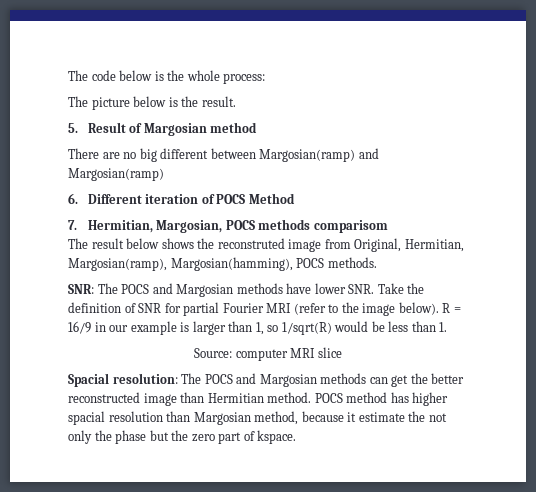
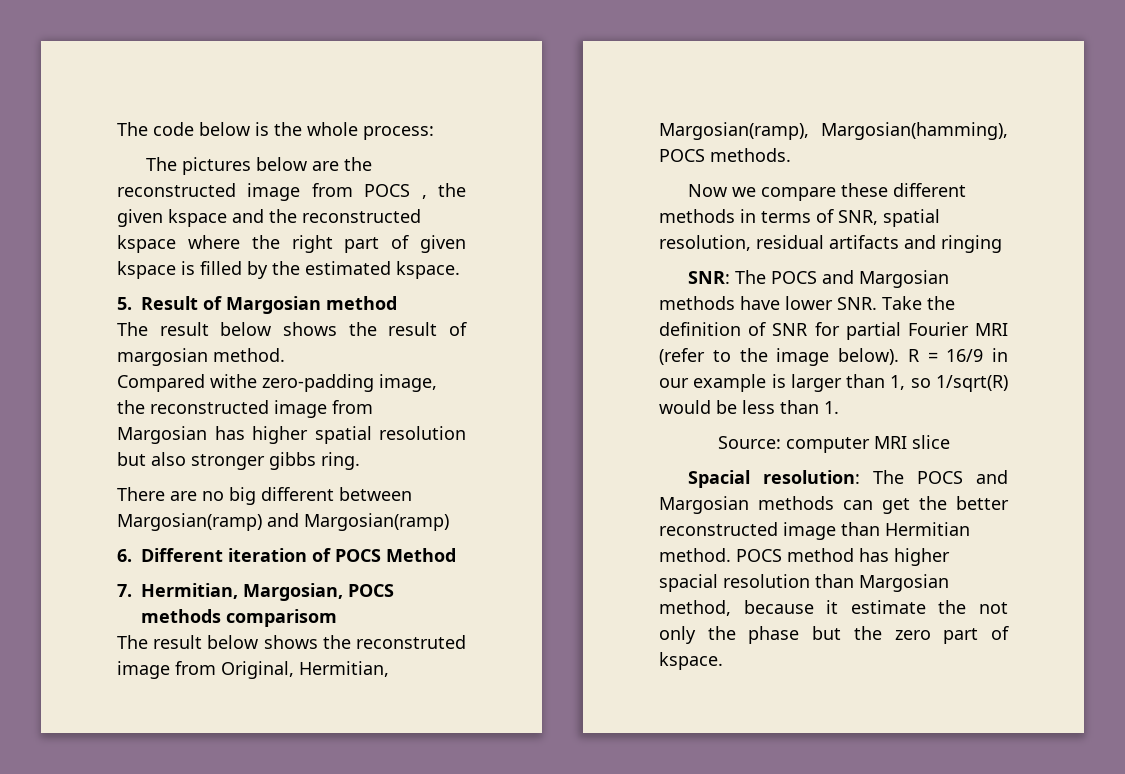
[91,96,236,110] picture below is the result. -> [182,157,373,175] [117,183,466,201] [117,209,421,227] [117,235,466,253] [117,261,460,279] pictures below are the reconstructed image from POCS , the given kspace and the reconstructed kspace where the right part of given kspace is filled by the estimated kspace.
(258, 127) none -> [117,322,467,336] [117,348,285,366] [117,374,437,392] [117,400,373,418] [117,426,466,444] [117,452,360,470] // The result below shows the result of margosian method. // Compared withe zero-padding image, the reconstructed image from Margosian has higher spatial resolution but also stronger gibbs ring.
(377, 262) none -> [688,183,967,201] [659,209,940,227] [659,235,1002,253] // Now we compare these different methods in terms of SNR, spatial resolution, residual artifacts and ringing

